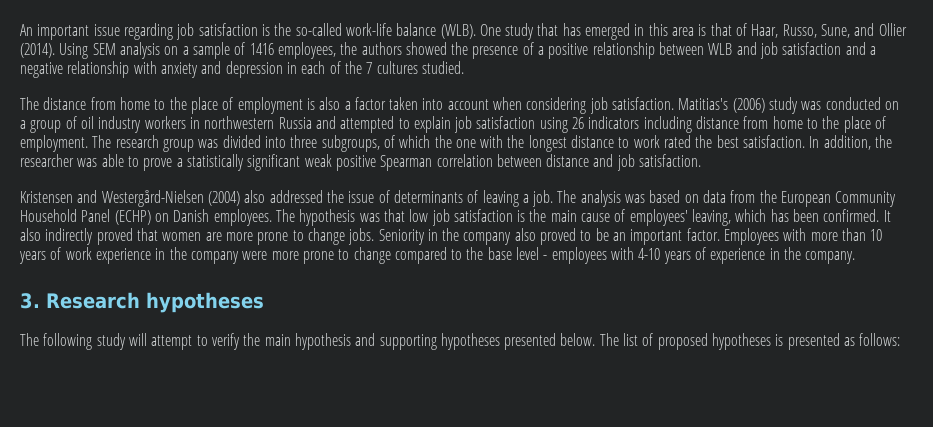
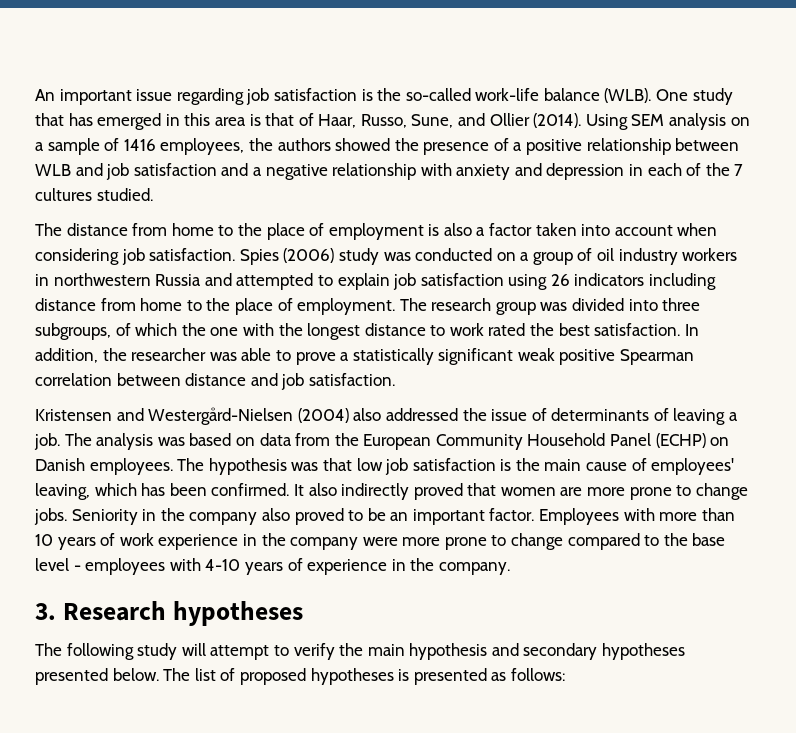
[678,98,729,110] Matitias's -> [239,249,279,265] Spies
[379,334,437,350] supporting -> [523,643,598,660] secondary

